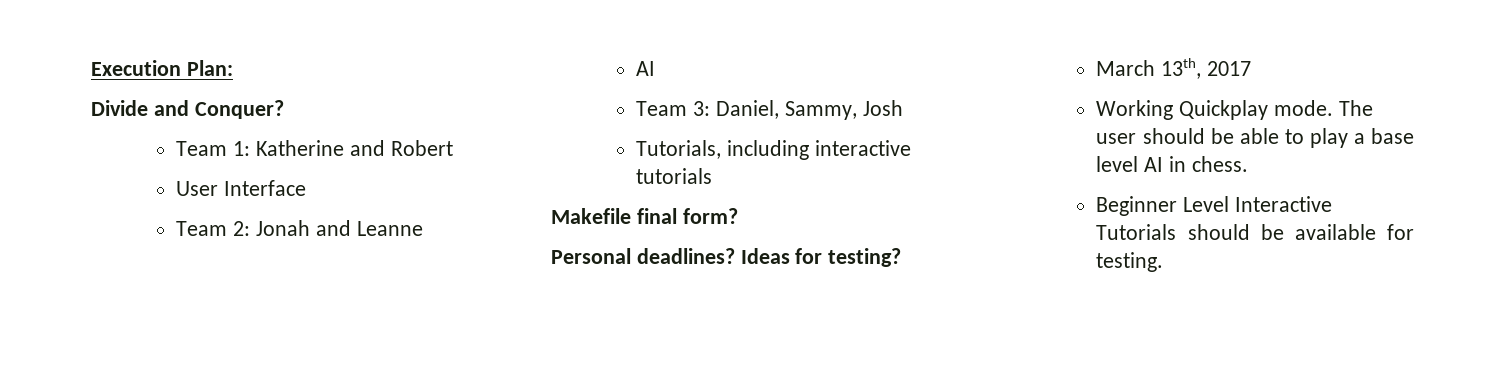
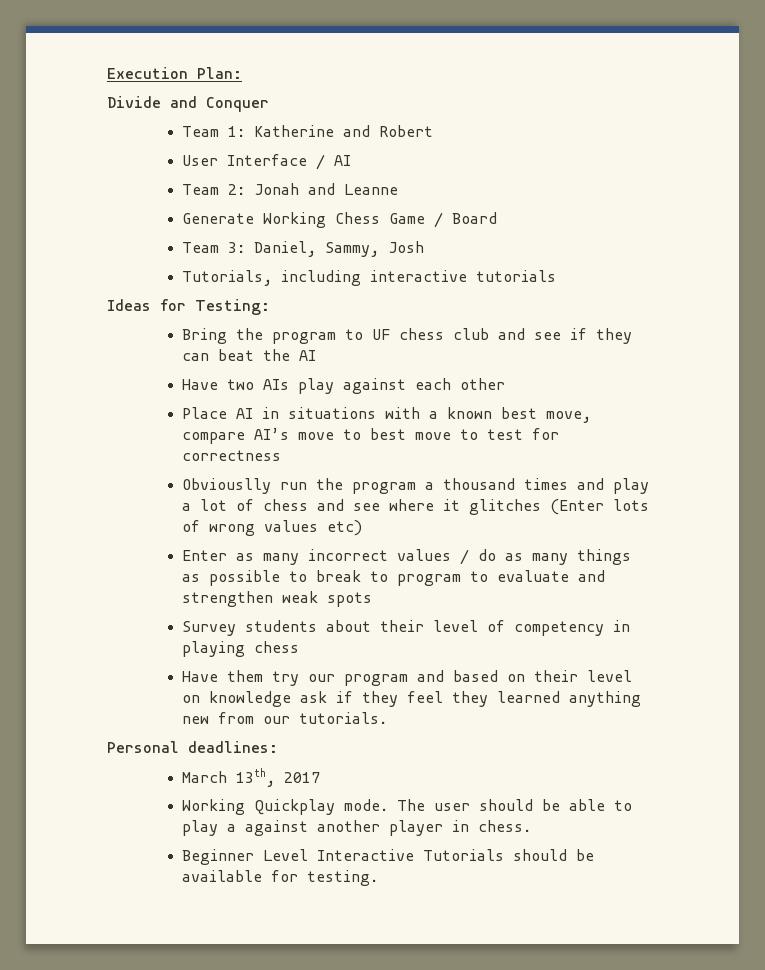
[194,100,284,119] Conquer? -> [206,97,269,112] Conquer
(307, 188) none -> [316,154,352,170] / AI
[636,61,656,76] AI -> [182,212,498,228] Generate Working Chess Game / Board
[551,208,738,224] [551,248,902,267] Makefile final form? // Personal deadlines? Ideas for testing? -> [107,299,270,315] [182,328,633,344] [182,349,317,361] [182,378,506,394] [182,407,592,423] [182,428,560,444] [182,450,282,461] [182,478,650,494] [182,499,650,515] [182,520,363,536] [182,549,632,565] [182,570,606,586] [182,591,373,607] [182,620,631,636] [182,641,300,657] [182,670,633,686] [182,691,642,707] [182,712,388,724] [107,741,278,753] Ideas for Testing: // Bring the program to UF chess club and see if they can beat the AI // Have two AIs play against each other // Place AI in situations with a known best move, compare AI’s move to best move to test for correctness // Obviouslly run the program a thousand times and play a lot of chess and see where it glitches (Enter lots of wrong values etc) // Enter as many incorrect values / do as many things as possible to break to program to evaluate and strengthen weak spots // Survey students about their level of competency in playing chess // Have them try our program and based on their level on knowledge ask if they feel they learned anything new from our tutorials. // Personal deadlines:
[1371,128,1414,144] [1096,156,1164,172] base level AI -> [245,820,444,836] against another player

